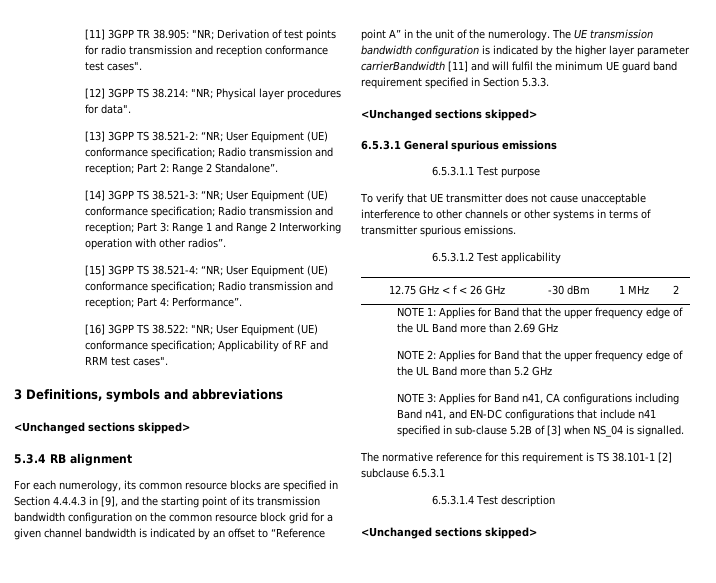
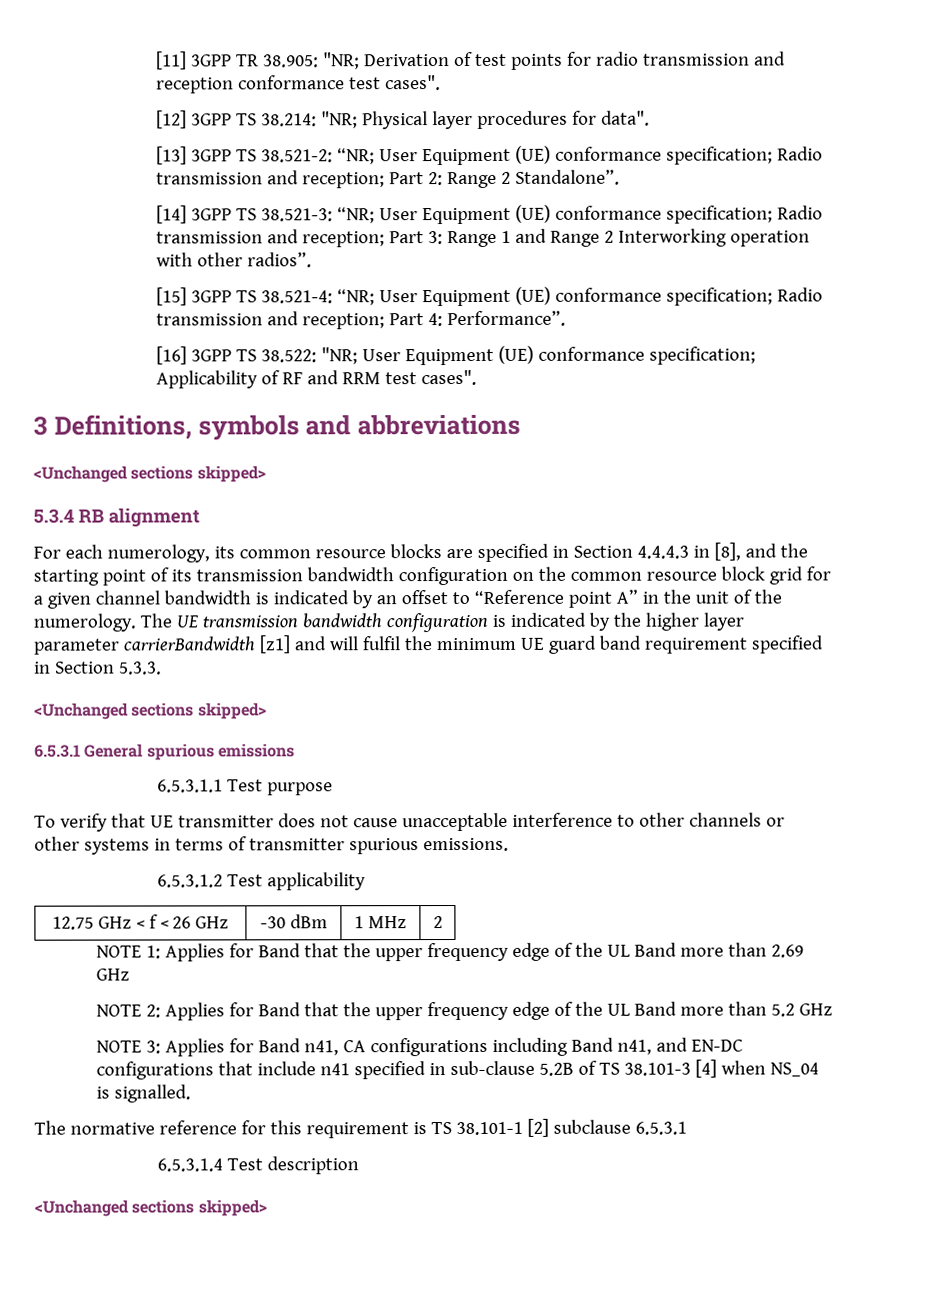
[101,496,118,507] [9], -> [713,542,741,561] [8],
[448,61,468,72] [11] -> [258,635,291,654] [z1]
[546,425,561,436] [3] -> [598,1059,717,1078] TS 38.101-3 [4]

